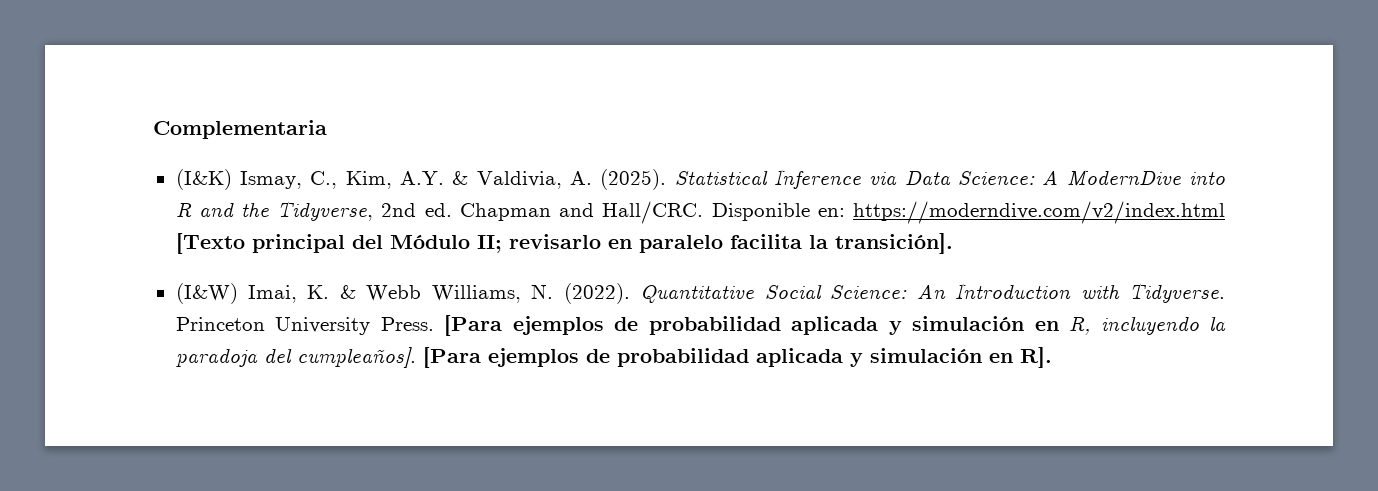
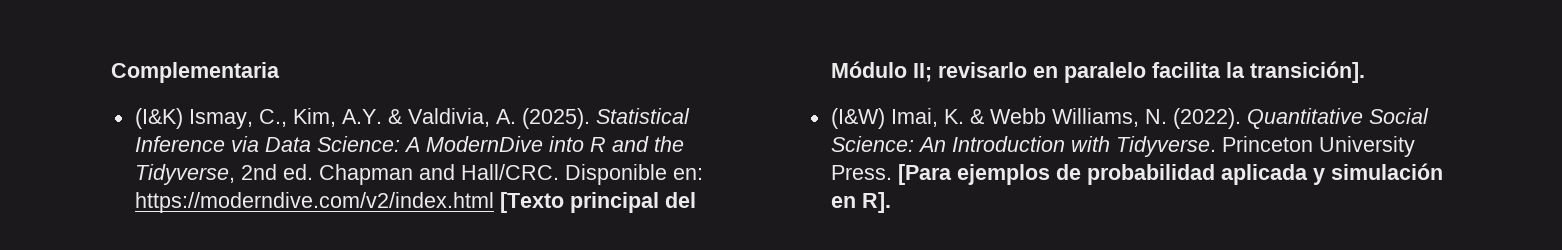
[1069,316,1227,335] [175,347,1013,368] R, incluyendo la paradoja del cumpleaños]. [Para ejemplos de probabilidad aplicada y simulación en -> (856, 202) none

